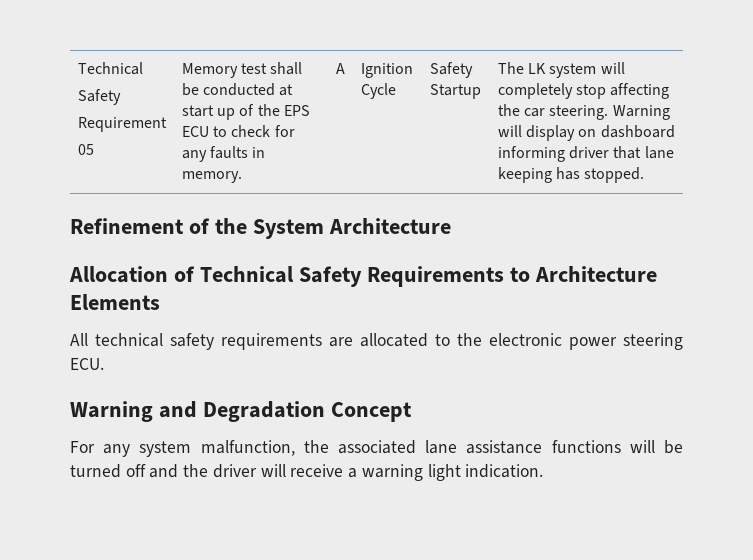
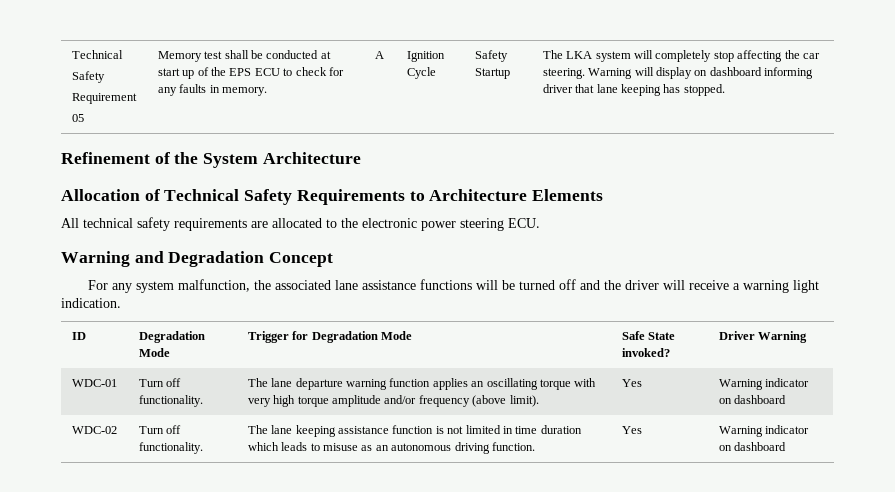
[527,63,546,74] LK -> [566,51,593,59] LKA
(544, 471) none -> [71,332,86,340] [138,331,205,343] [138,348,170,357] [247,331,413,343] [621,331,676,340] [621,348,670,357] [718,331,808,343] [71,379,117,387] [138,378,182,387] [138,395,203,407] [247,378,597,390] [247,395,539,407] [621,379,642,387] [718,378,810,390] [718,395,787,404] [71,426,117,434] [138,425,182,434] [138,442,203,454] [247,425,582,437] [247,442,535,454] [621,426,642,434] [718,425,810,437] [718,442,787,451] // ID | Degradation Mode | Trigger for Degradation Mode | Safe State invoked? | Driver Warning // WDC-01 | Turn off functionality. | The lane departure warning function applies an oscillating torque with very high torque amplitude and/or frequency (above limit). | Yes | Warning indicator on dashboard // WDC-02 | Turn off functionality. | The lane keeping assistance function is not limited in time duration which leads to misuse as an autonomous driving function. | Yes | Warning indicator on dashboard

